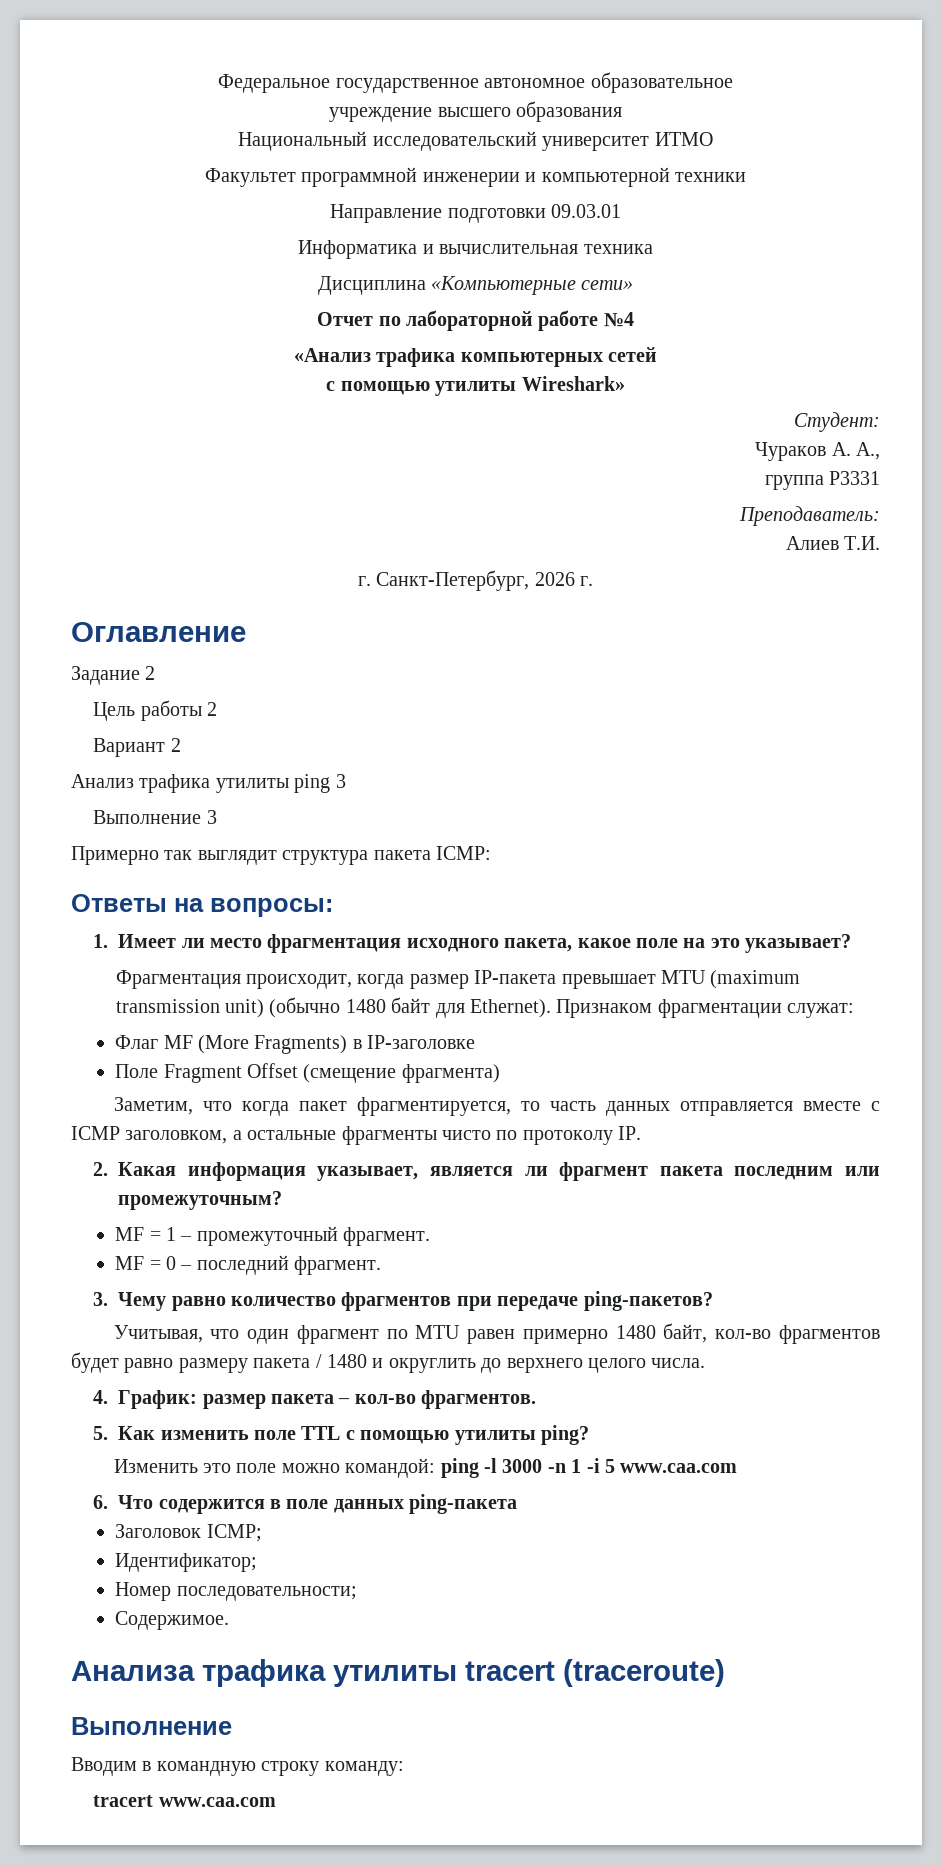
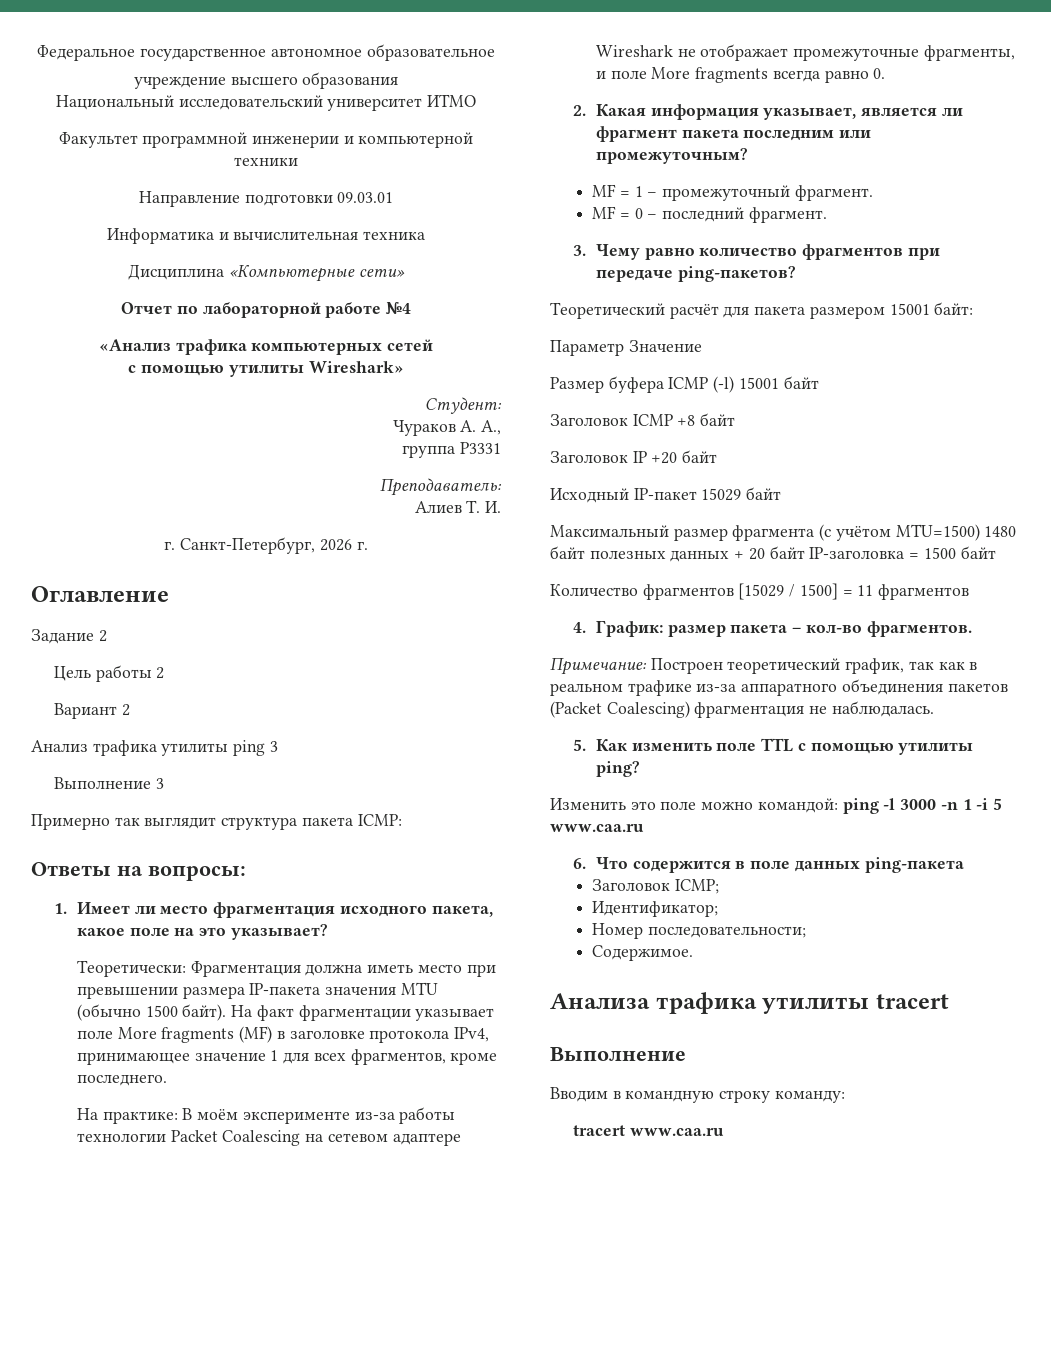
[844,536,880,550] Т.И. -> [466,500,502,513] Т. И.
[115,970,801,989] [115,997,855,1018] [115,1035,476,1054] [115,1063,500,1083] [113,1097,880,1116] [71,1126,642,1145] Фрагментация происходит, когда размер IP-пакета превышает MTU (maximum transmission unit) (обычно 1480 байт для Ethernet). Признаком фрагментации служат: // Флаг MF (More Fragments) в IP-заголовке // Поле Fragment Offset (смещение фрагмента) // Заметим, что когда пакет фрагментируется, то часть данных отправляется вместе с ICMP заголовком, а остальные фрагменты чисто по протоколу IP. -> [77,960,496,977] [77,982,438,999] [77,1004,495,1021] [77,1026,490,1043] [77,1049,498,1065] [77,1074,168,1086] [77,1107,456,1124] [77,1130,461,1146] [596,44,1015,61] [596,67,886,83] Теоретически: Фрагментация должна иметь место при превышении размера IP-пакета значения MTU (обычно 1500 байт). На факт фрагментации указывает поле More fragments (MF) в заголовке протокола IPv4, принимающее значение 1 для всех фрагментов, кроме последнего. // На практике: В моём эксперименте из-за работы технологии Packet Coalescing на сетевом адаптере Wireshark не отображает промежуточные фрагменты, и поле More fragments всегда равно 0.
[113,1323,880,1344] [71,1352,706,1373] Учитывая, что один фрагмент по MTU равен примерно 1480 байт, кол-во фрагментов будет равно размеру пакета / 1480 и округлить до верхнего целого числа. -> [550,302,974,319] [550,340,702,356] [550,376,819,393] [550,413,736,426] [550,450,718,464] [550,487,782,503] [550,524,1017,541] [550,546,996,562] [550,583,970,600] Теоретический расчёт для пакета размером 15001 байт: // Параметр Значение // Размер буфера ICMP (-l) 15001 байт // Заголовок ICMP +8 байт // Заголовок IP +20 байт // Исходный IP-пакет 15029 байт // Максимальный размер фрагмента (с учётом MTU=1500) 1480 байт полезных данных + 20 байт IP-заголовка = 1500 байт // Количество фрагментов [15029 / 1500] = 11 фрагментов
(537, 1399) none -> [550,657,978,675] [550,679,1008,696] [550,701,934,718] // Примечание: Построен теоретический график, так как в реальном трафике из-за аппаратного объединения пакетов (Packet Coalescing) фрагментация не наблюдалась.
[620,1463,738,1473] www.caa.com -> [550,824,644,832] www.caa.ru
[563,1659,725,1687] (traceroute) -> (949, 1001) none
[158,1797,276,1807] www.caa.com -> [629,1128,724,1136] www.caa.ru

